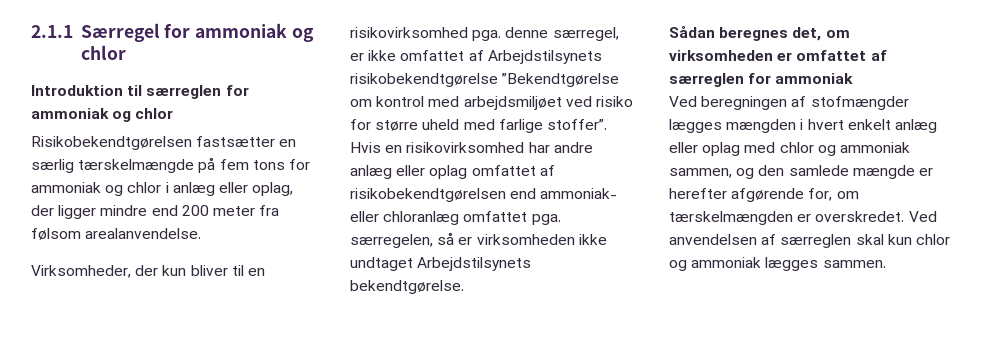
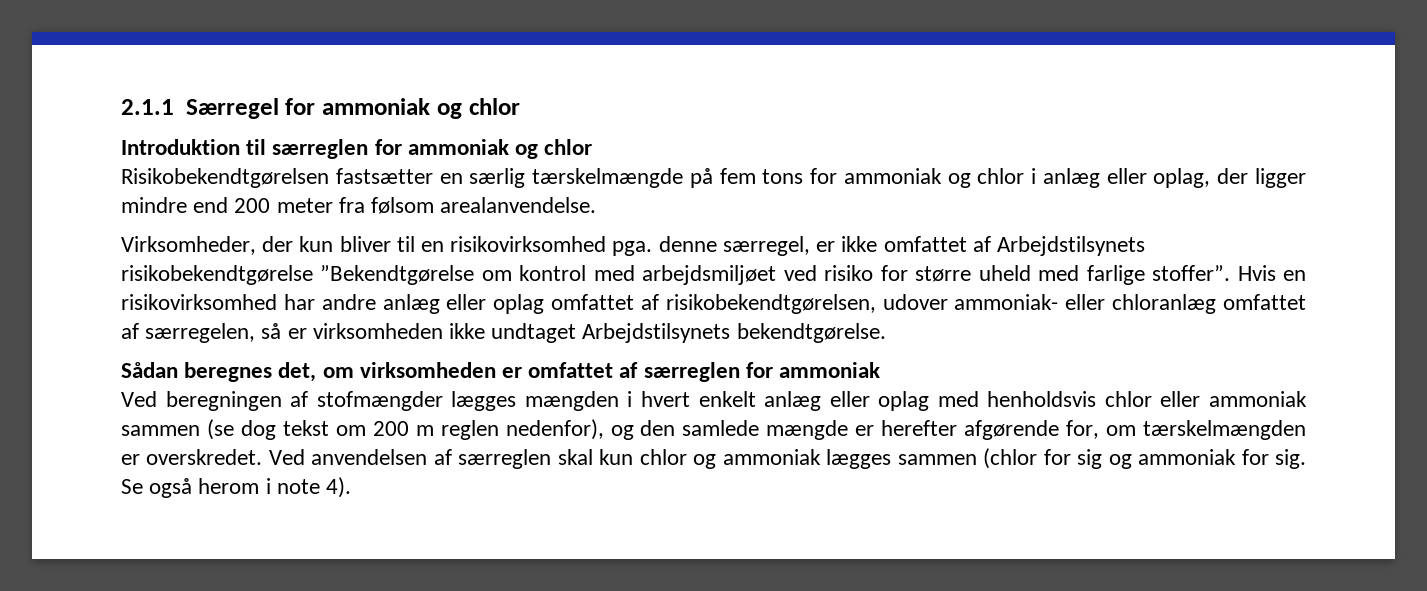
[350,188,537,202] risikobekendtgørelsen end -> [665,294,948,314] risikobekendtgørelsen, udover
[531,214,561,225] pga. -> [121,323,139,339] af
[779,142,910,156] [669,168,732,178] chlor og ammoniak sammen, -> [987,391,1307,407] [121,419,604,440] henholdsvis chlor eller ammoniak sammen (se dog tekst om 200 m reglen nedenfor),
[822,260,886,268] sammen. -> [897,448,1307,469] [121,477,352,498] sammen (chlor for sig og ammoniak for sig. Se også herom i note 4).

